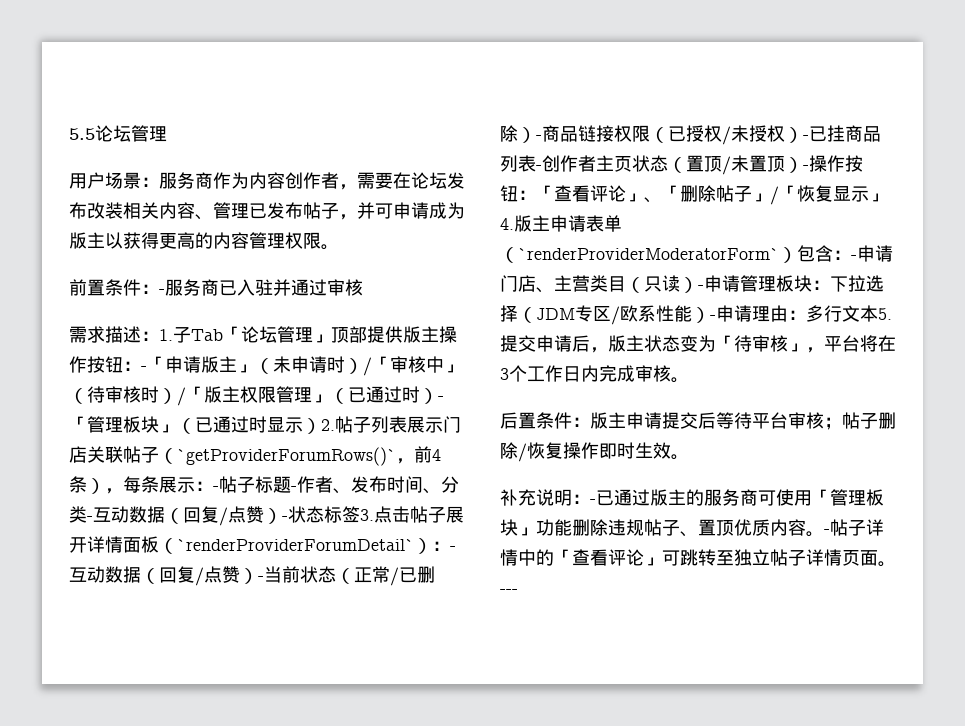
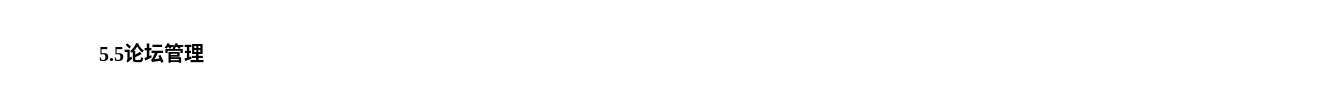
[69,172,465,190] [69,202,465,220] [69,232,339,250] [69,279,363,296] [69,326,457,343] [69,356,462,376] [69,386,444,406] [69,416,461,434] [69,446,441,466] [69,476,459,494] [69,506,464,526] [69,536,456,554] [69,566,435,586] [500,125,881,145] [500,155,863,175] [500,185,887,205] [500,215,622,232] [500,245,893,263] [500,275,884,293] [500,305,892,325] [500,335,896,353] [500,365,689,383] [500,412,896,430] [500,442,689,462] [500,489,884,506] [500,519,884,537] [500,549,896,567] [500,589,518,594] // 用户场景：服务商作为内容创作者，需要在论坛发布改装相关内容、管理已发布帖子，并可申请成为版主以获得更高的内容管理权限。 // 前置条件：-服务商已入驻并通过审核 // 需求描述：1.子Tab「论坛管理」顶部提供版主操作按钮：-「申请版主」（未申请时）/「审核中」（待审核时）/「版主权限管理」（已通过时）-「管理板块」（已通过时显示）2.帖子列表展示门店关联帖子（`getProviderForumRows()`，前4条），每条展示：-帖子标题-作者、发布时间、分类-互动数据（回复/点赞）-状态标签3.点击帖子展开详情面板（`renderProviderForumDetail`）：-互动数据（回复/点赞）-当前状态（正常/已删除）-商品链接权限（已授权/未授权）-已挂商品列表-创作者主页状态（置顶/未置顶）-操作按钮：「查看评论」、「删除帖子」/「恢复显示」4.版主申请表单（`renderProviderModeratorForm`）包含：-申请门店、主营类目（只读）-申请管理板块：下拉选择（JDM专区/欧系性能）-申请理由：多行文本5.提交申请后，版主状态变为「待审核」，平台将在3个工作日内完成审核。 // 后置条件：版主申请提交后等待平台审核；帖子删除/恢复操作即时生效。 // 补充说明：-已通过版主的服务商可使用「管理板块」功能删除违规帖子、置顶优质内容。-帖子详情中的「查看评论」可跳转至独立帖子详情页面。--- -> (204, 53) none

